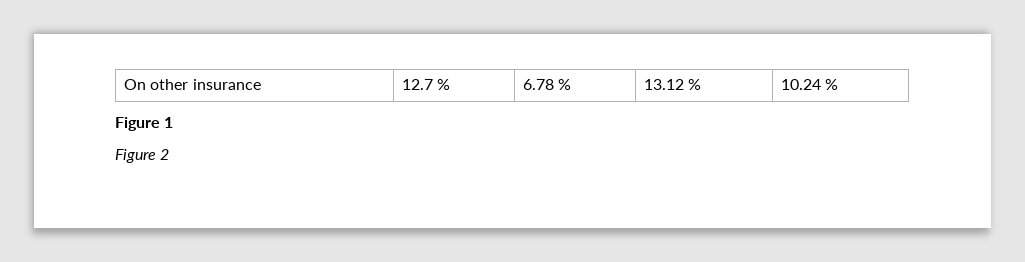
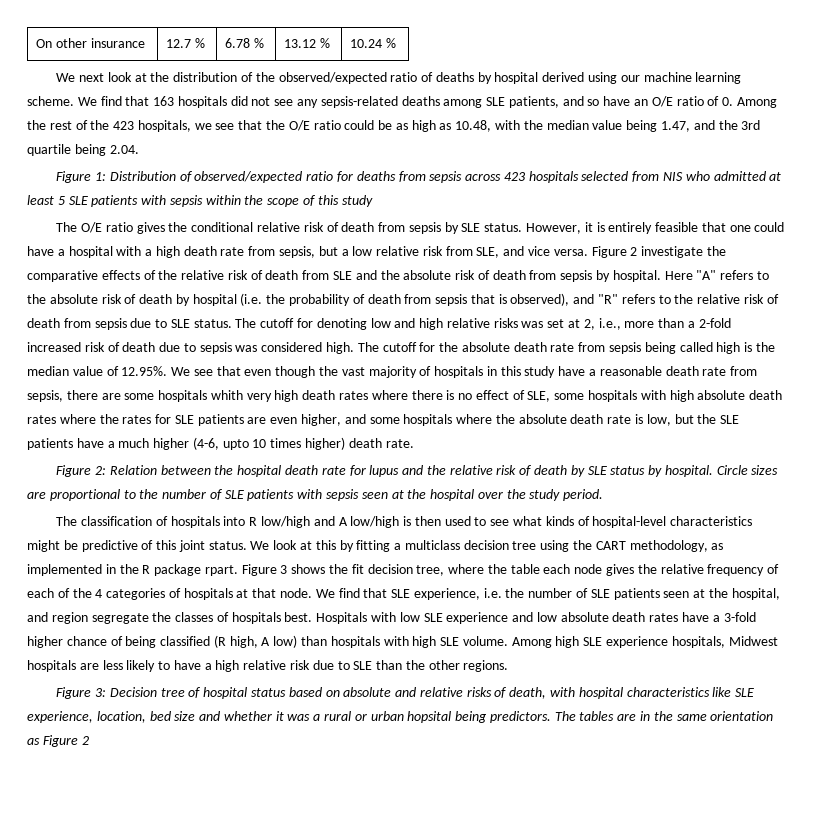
[115,117,174,131] Figure 1 // -> [56,72,742,84] [27,96,777,108] [27,120,761,132] [27,144,139,156] [56,171,782,183] [27,195,373,207] [56,222,785,234] [27,246,726,258] [27,270,769,282] [27,293,779,306] [27,318,731,330] [27,342,775,354] [27,366,758,378] [27,390,783,402] [27,414,740,426] [27,437,414,450] [56,465,779,477] [27,489,604,501] [56,516,753,528] [27,540,724,552] [27,564,780,576] [27,588,780,600] [27,612,756,624] [27,635,778,648] [27,660,509,672] [56,687,755,699] [27,711,774,723] [27,738,40,745] We next look at the distribution of the observed/expected ratio of deaths by hospital derived using our machine learning scheme. We find that 163 hospitals did not see any sepsis-related deaths among SLE patients, and so have an O/E ratio of 0. Among the rest of the 423 hospitals, we see that the O/E ratio could be as high as 10.48, with the median value being 1.47, and the 3rd quartile being 2.04. // Figure 1: Distribution of observed/expected ratio for deaths from sepsis across 423 hospitals selected from NIS who admitted at least 5 SLE patients with sepsis within the scope of this study // The O/E ratio gives the conditional relative risk of death from sepsis by SLE status. However, it is entirely feasible that one could have a hospital with a high death rate from sepsis, but a low relative risk from SLE, and vice versa. Figure 2 investigate the comparative effects of the relative risk of death from SLE and the absolute risk of death from sepsis by hospital. Here "A" refers to the absolute risk of death by hospital (i.e. the probability of death from sepsis that is observed), and "R" refers to the relative risk of death from sepsis due to SLE status. The cutoff for denoting low and high relative risks was set at 2, i.e., more than a 2-fold increased risk of death due to sepsis was considered high. The cutoff for the absolute death rate from sepsis being called high is the median value of 12.95%. We see that even though the vast majority of hospitals in this study have a reasonable death rate from sepsis, there are some hospitals whith very high death rates where there is no effect of SLE, some hospitals with high absolute death rates where the rates for SLE patients are even higher, and some hospitals where the absolute death rate is low, but the SLE patients have a much higher (4-6, upto 10 times higher) death rate. // Figure 2: Relation between the hospital death rate for lupus and the relative risk of death by SLE status by hospital. Circle sizes are proportional to the number of SLE patients with sepsis seen at the hospital over the study period. // The classification of hospitals into R low/high and A low/high is then used to see what kinds of hospital-level characteristics might be predictive of this joint status. We look at this by fitting a multiclass decision tree using the CART methodology, as implemented in the R package rpart. Figure 3 shows the fit decision tree, where the table each node gives the relative frequency of each of the 4 categories of hospitals at that node. We find that SLE experience, i.e. the number of SLE patients seen at the hospital, and region segregate the classes of hospitals best. Hospitals with low SLE experience and low absolute death rates have a 3-fold higher chance of being classified (R high, A low) than hospitals with high SLE volume. Among high SLE experience hospitals, Midwest hospitals are less likely to have a high relative risk due to SLE than the other regions. // Figure 3: Decision tree of hospital status based on absolute and relative risks of death, with hospital characteristics like SLE experience, location, bed size and whether it was a rural or urban hopsital being predictors. The tables are in the same orientation as

